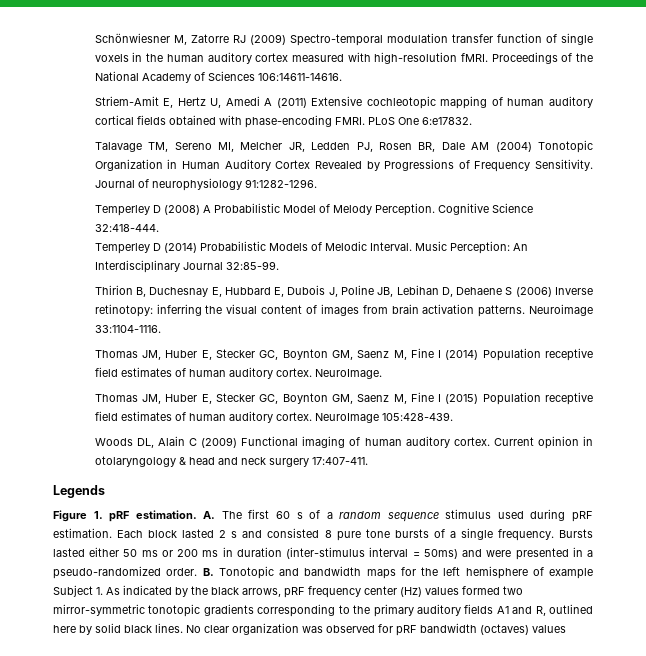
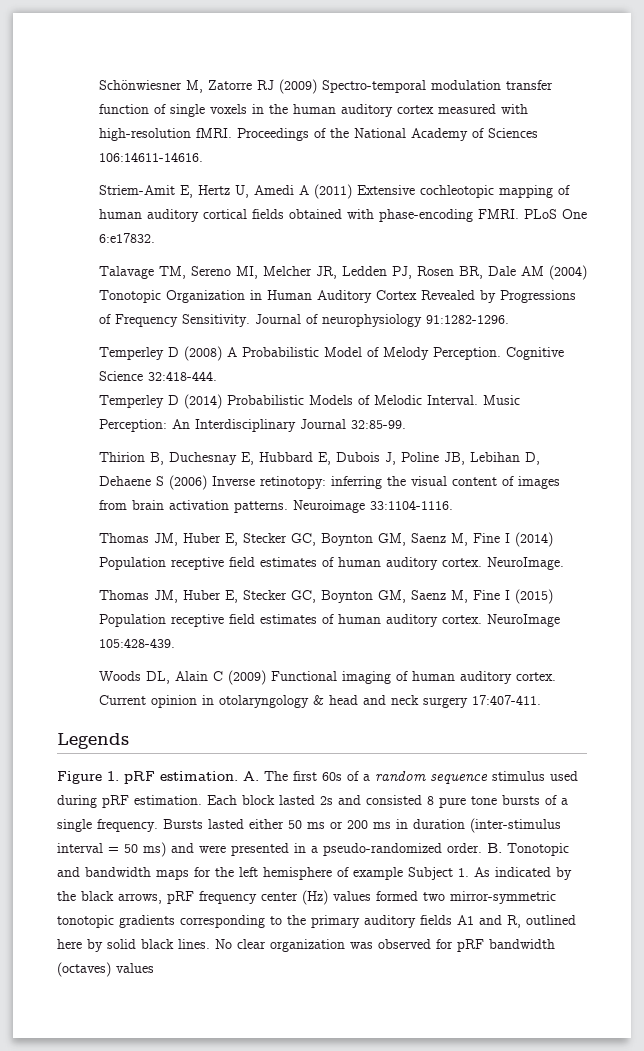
[275,511,303,519] 60 s -> [322,772,342,781] 60s
[219,530,238,538] 2 s -> [320,796,333,805] 2s
[423,549,458,559] 50ms) -> [124,842,166,857] 50 ms)

